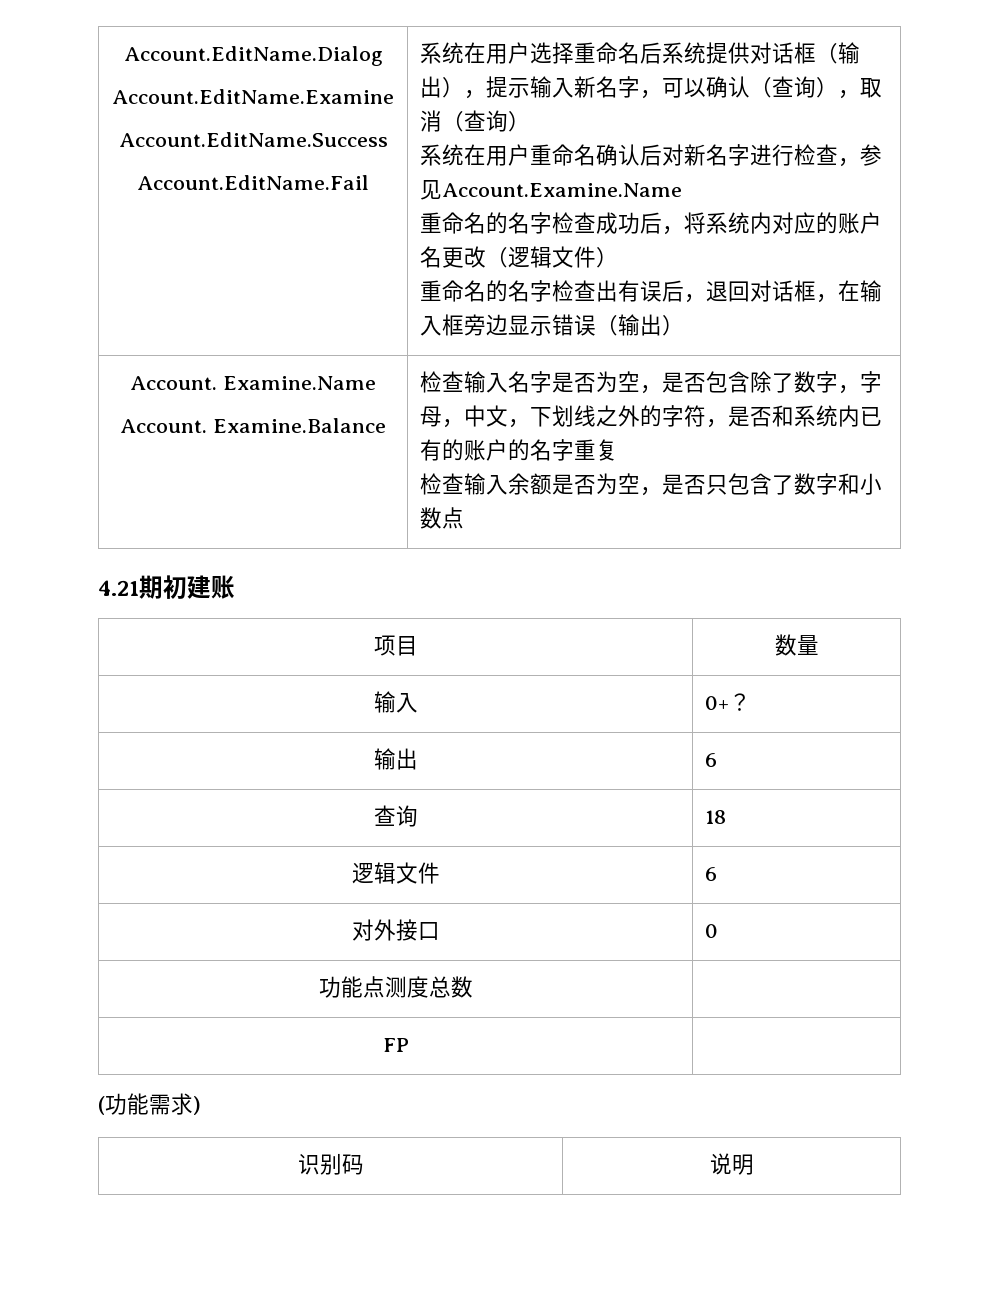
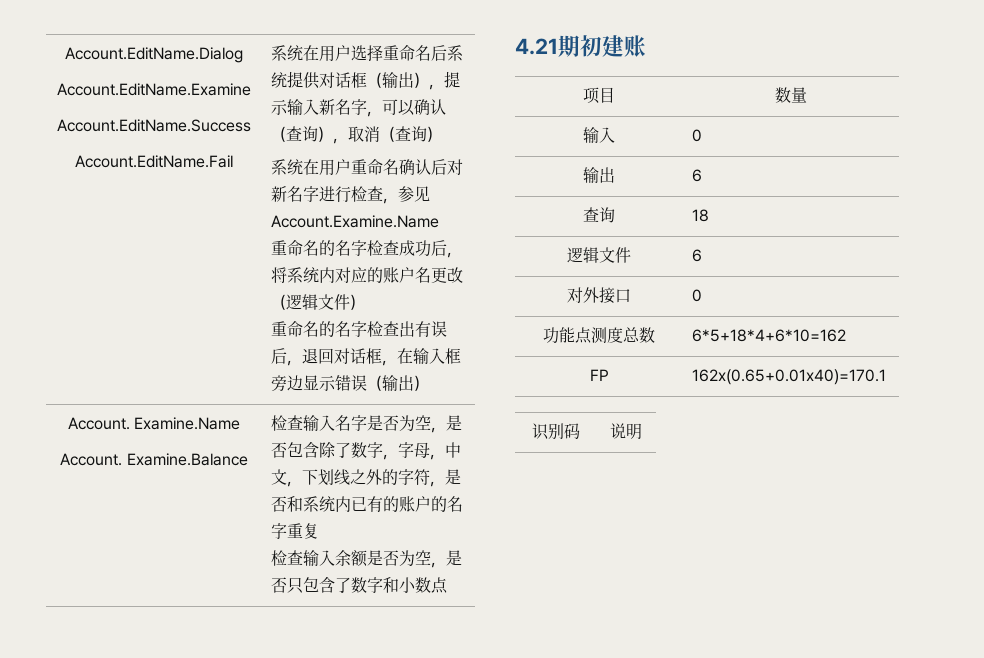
[705,693,752,711] 0+？ -> [692,129,703,142] 0
(473, 987) none -> [692,329,847,342] 6*5+18*4+6*10=162
[98,1093,201,1115] // (功能需求) -> [692,369,887,385] 162x(0.65+0.01x40)=170.1

